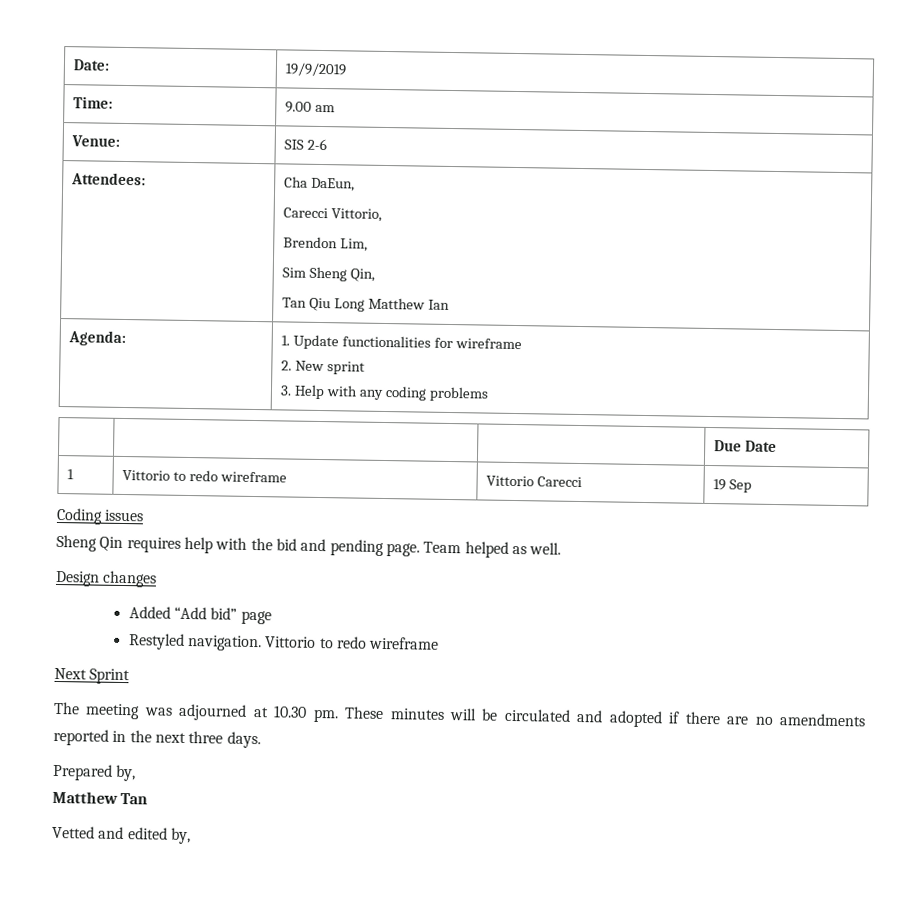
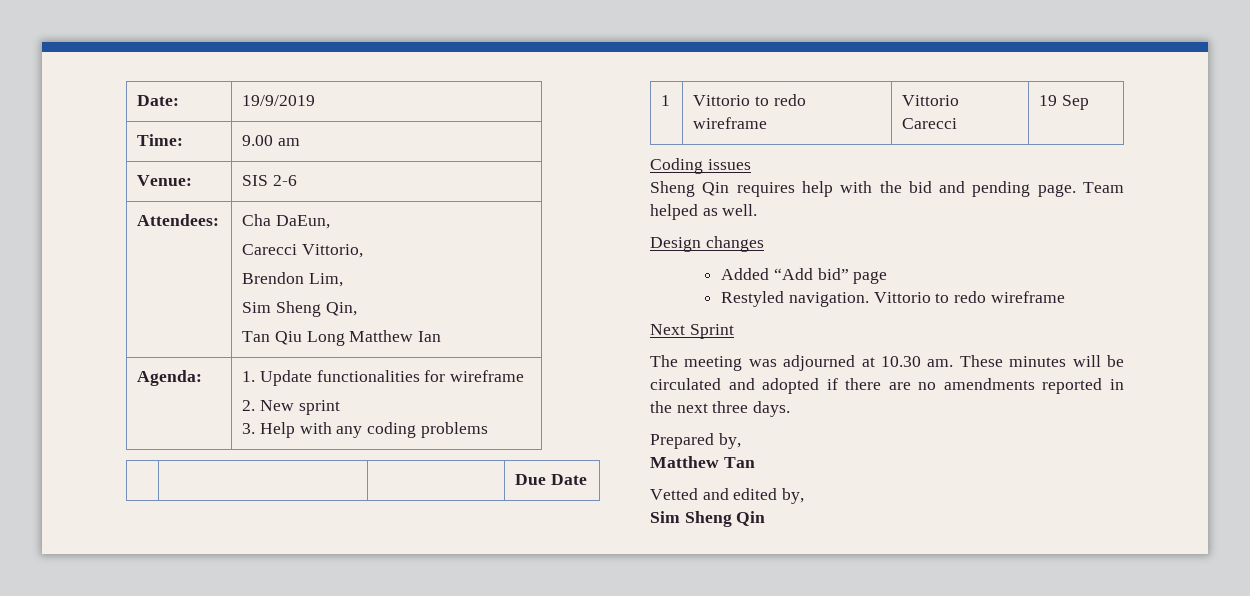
[312,708,339,723] pm. -> [927,359,954,367] am.
(191, 836) none -> [650,511,766,527] // Sim Sheng Qin

